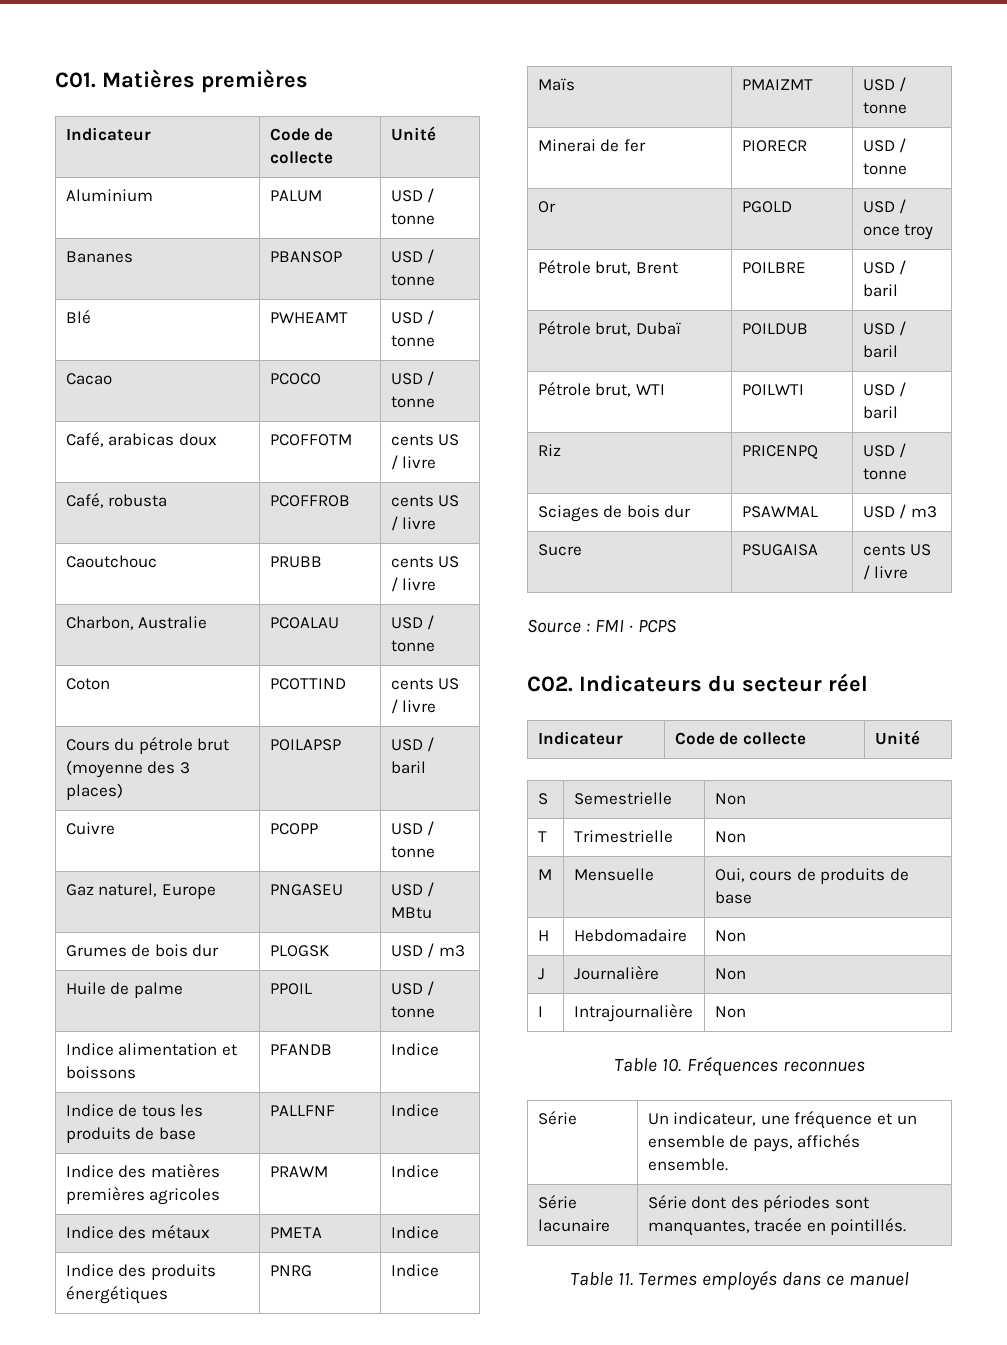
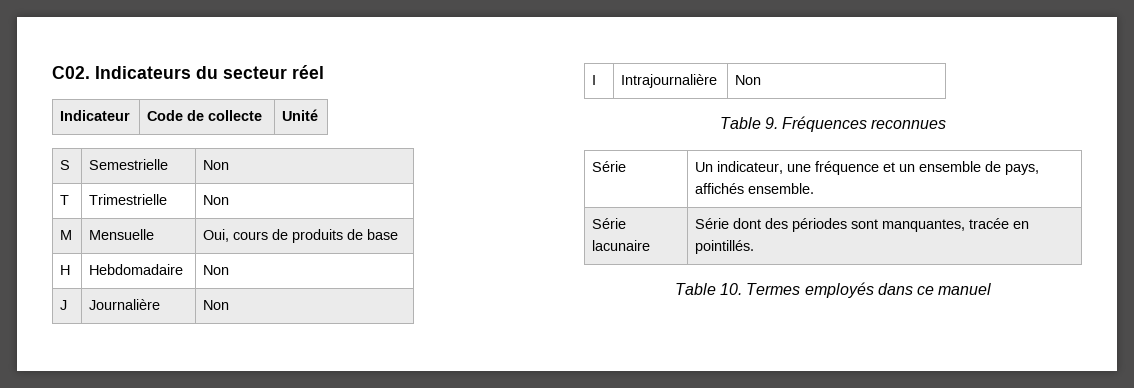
[55,69,308,93] [65,127,151,141] [269,128,334,141] [269,151,333,164] [390,126,436,141] [65,189,153,202] [269,190,322,202] [390,188,435,203] [390,213,435,225] [65,251,133,263] [269,251,342,263] [390,249,435,264] [390,274,435,286] [65,309,91,324] [269,312,348,323] [390,310,435,325] [390,335,435,347] [65,373,112,385] [269,373,321,385] [390,371,435,386] [390,396,435,408] [65,431,217,447] [269,434,352,446] [390,434,460,446] [390,455,437,470] [65,492,168,508] [269,495,350,507] [390,495,460,507] [390,516,437,531] [65,555,157,568] [269,556,322,568] [390,556,460,568] [390,577,437,592] [65,616,208,630] [269,617,339,629] [390,615,435,630] [390,640,435,652] [65,678,110,690] [269,678,346,690] [390,678,460,690] [390,699,437,714] [65,736,230,754] [65,760,190,778] [65,783,123,800] [269,739,341,751] [390,737,435,752] [390,761,426,774] [65,822,115,835] [269,823,318,835] [390,821,435,836] [390,846,435,858] [65,883,216,899] [269,884,343,896] [390,882,435,897] [390,907,432,919] [65,944,220,957] [269,945,329,957] [390,943,465,958] [65,982,183,998] [269,983,312,995] [390,981,435,996] [390,1006,435,1018] [65,1043,237,1056] [65,1066,136,1079] [269,1044,332,1055] [390,1043,439,1056] [65,1104,204,1117] [65,1127,196,1143] [269,1105,335,1116] [390,1104,439,1117] [65,1163,220,1178] [65,1186,221,1205] [269,1166,328,1177] [390,1165,439,1178] [65,1224,210,1239] [269,1227,322,1238] [390,1226,439,1239] [65,1264,216,1280] [65,1285,168,1304] [269,1265,312,1277] [390,1264,439,1277] [537,78,575,91] [741,79,813,90] [862,77,907,92] [862,102,907,114] [537,139,646,152] [741,140,807,152] [862,138,907,153] [862,163,907,175] [537,201,556,213] [741,201,792,213] [862,199,907,214] [862,224,934,240] [537,259,678,275] [741,262,806,274] [862,260,907,275] [862,284,898,297] [537,320,681,336] [741,323,808,335] [862,321,907,336] [862,345,898,358] [537,381,665,397] [741,384,804,396] [862,382,907,397] [862,406,898,419] [537,444,561,456] [741,445,818,459] [862,443,907,458] [862,468,907,480] [537,505,692,522] [741,506,818,518] [862,504,937,519] [537,544,582,556] [741,544,818,556] [862,544,932,556] [862,565,909,580] [527,619,676,633] C01. Matières premières // Indicateur | Code de collecte | Unité // Aluminium | PALUM | USD / tonne // Bananes | PBANSOP | USD / tonne // Blé | PWHEAMT | USD / tonne // Cacao | PCOCO | USD / tonne // Café, arabicas doux | PCOFFOTM | cents US / livre // Café, robusta | PCOFFROB | cents US / livre // Caoutchouc | PRUBB | cents US / livre // Charbon, Australie | PCOALAU | USD / tonne // Coton | PCOTTIND | cents US / livre // Cours du pétrole brut (moyenne des 3 places) | POILAPSP | USD / baril // Cuivre | PCOPP | USD / tonne // Gaz naturel, Europe | PNGASEU | USD / MBtu // Grumes de bois dur | PLOGSK | USD / m3 // Huile de palme | PPOIL | USD / tonne // Indice alimentation et boissons | PFANDB | Indice // Indice de tous les produits de base | PALLFNF | Indice // Indice des matières premières agricoles | PRAWM | Indice // Indice des métaux | PMETA | Indice // Indice des produits énergétiques | PNRG | Indice // Maïs | PMAIZMT | USD / tonne // Minerai de fer | PIORECR | USD / tonne // Or | PGOLD | USD / once troy // Pétrole brut, Brent | POILBRE | USD / baril // Pétrole brut, Dubaï | POILDUB | USD / baril // Pétrole brut, WTI | POILWTI | USD / baril // Riz | PRICENPQ | USD / tonne // Sciages de bois dur | PSAWMAL | USD / m3 // Sucre | PSUGAISA | cents US / livre // Source : FMI · PCPS // -> (52, 72) none
[662,1058,682,1072] 10. -> [764,117,778,129] 9.
[617,1273,633,1286] 11. -> [719,283,742,295] 10.

